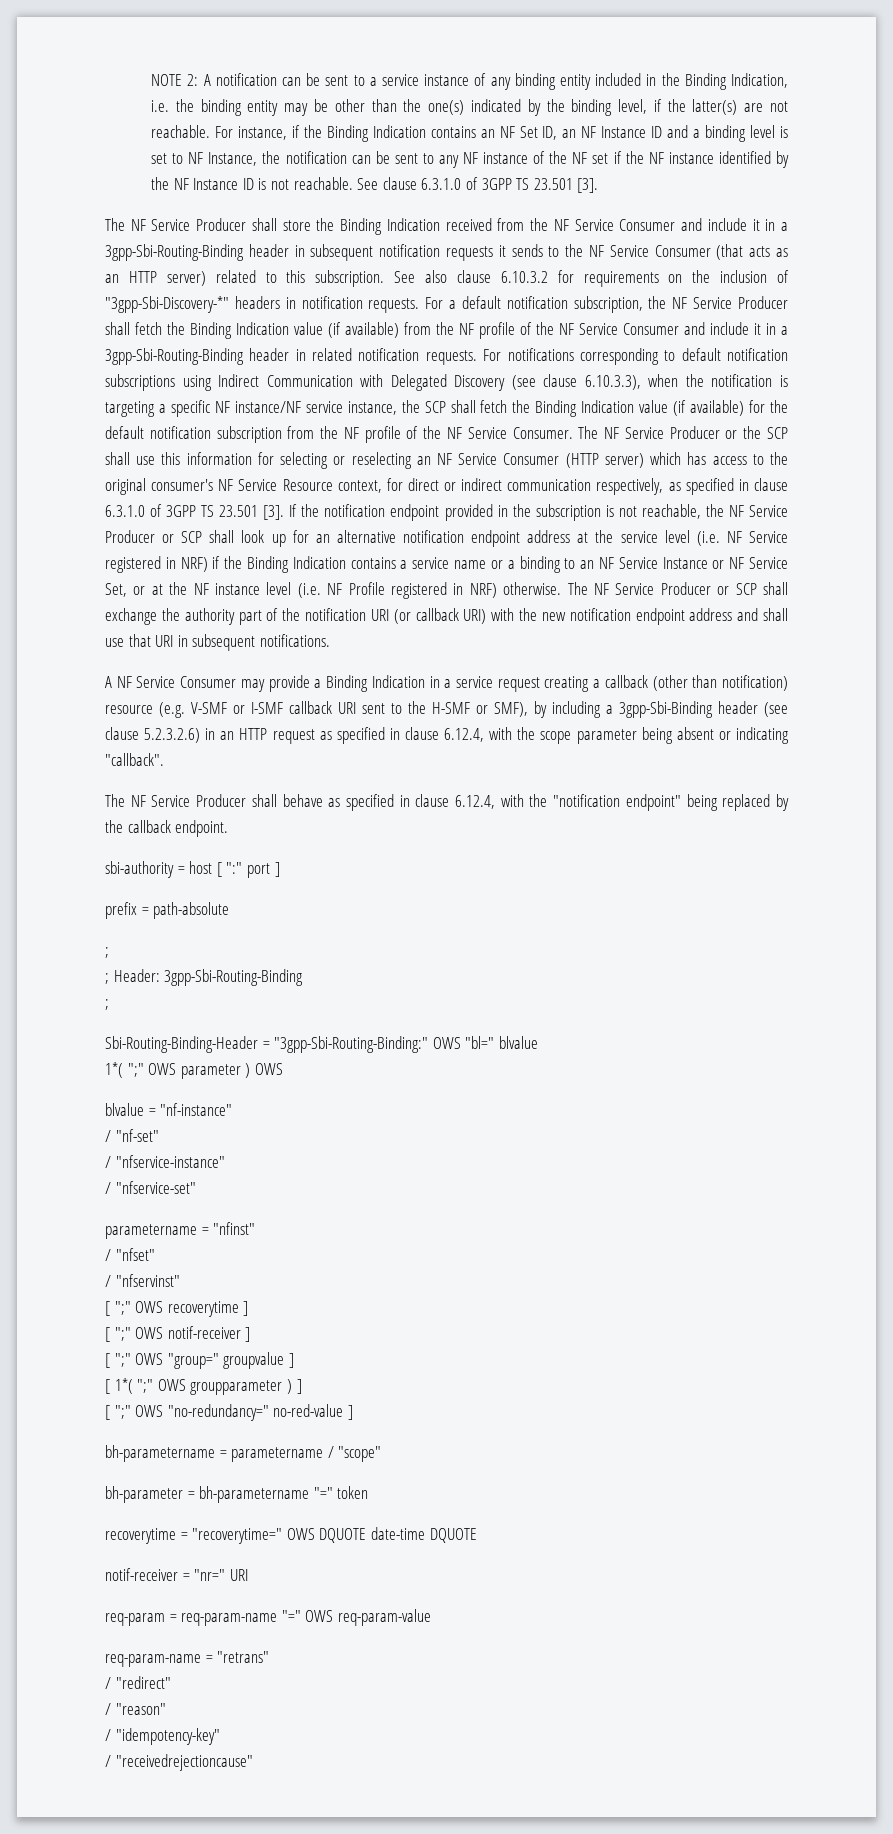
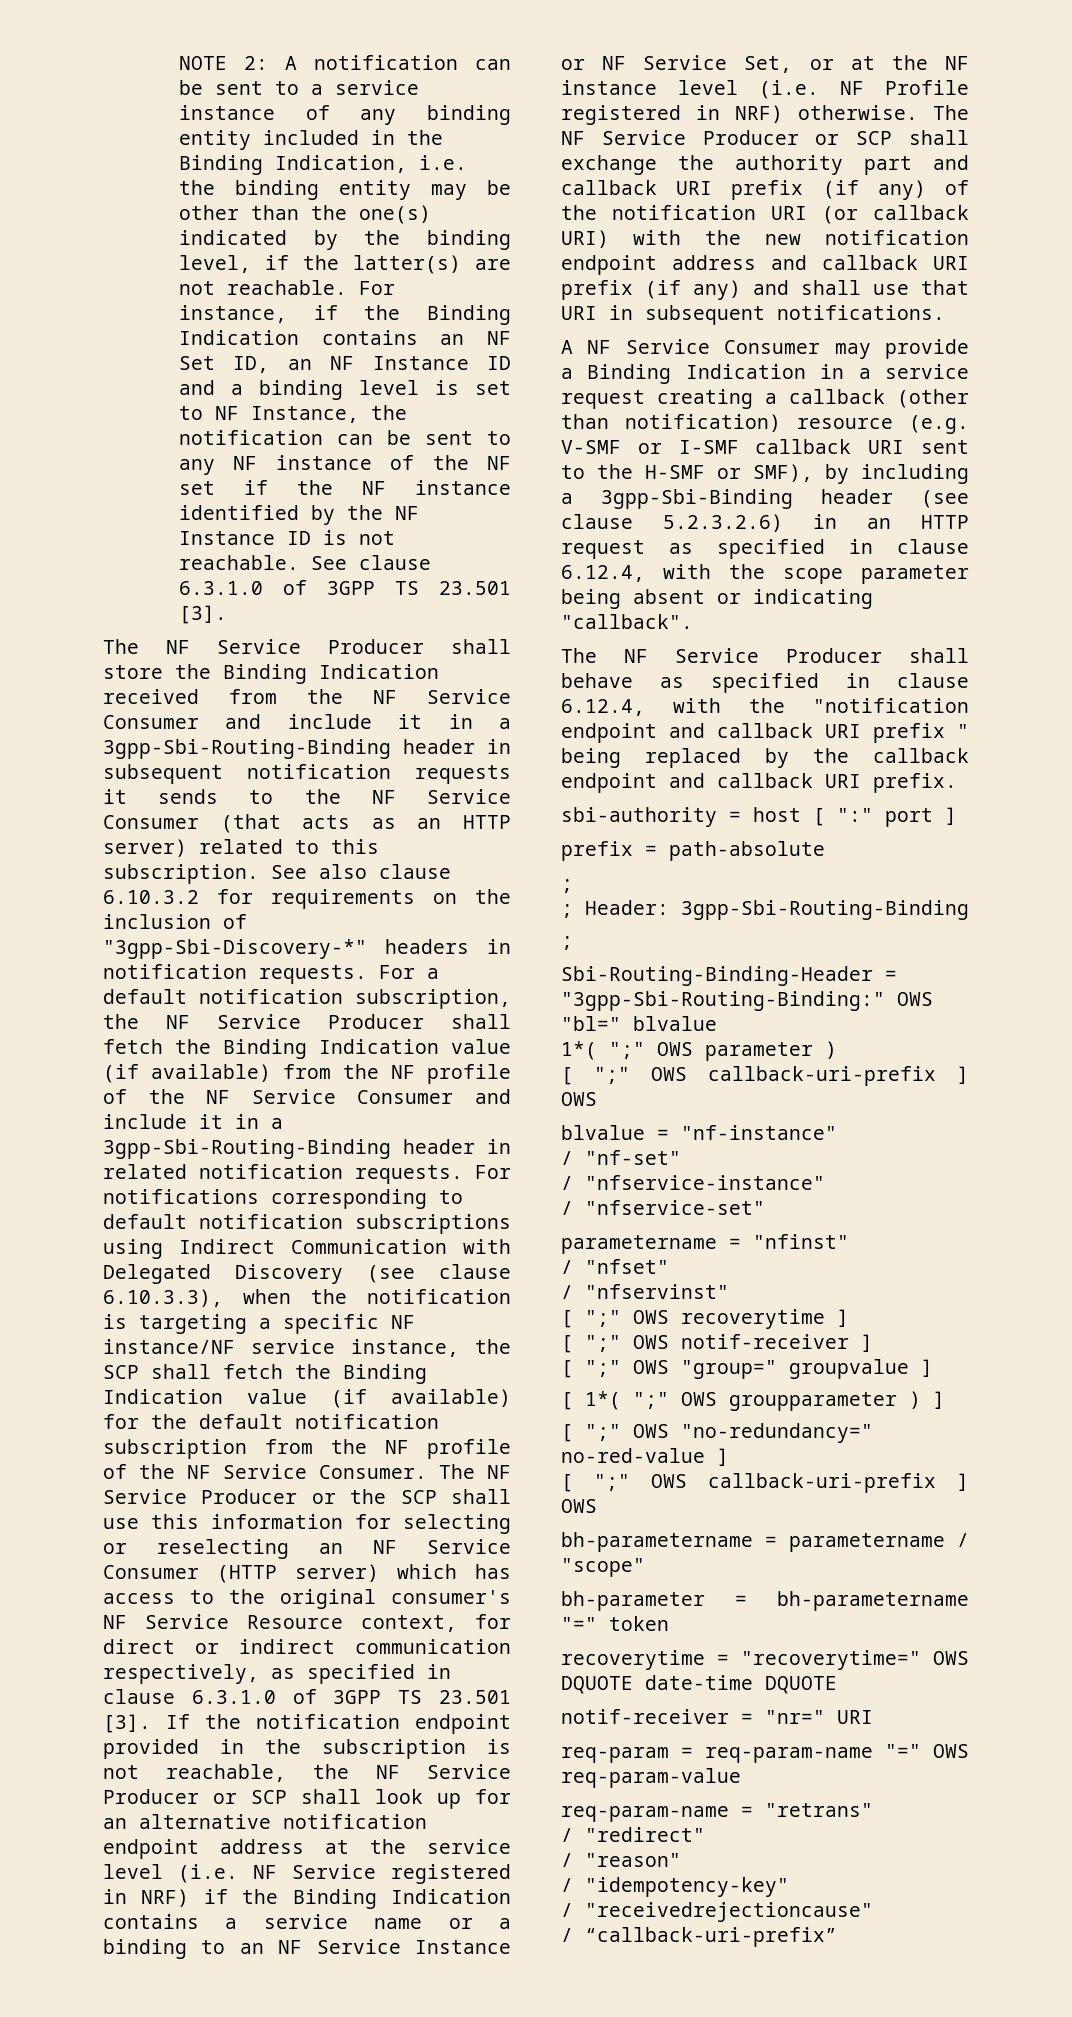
(262, 617) none -> [933,155,969,170] [561,180,926,200] and callback URI prefix (if any)
(759, 614) none -> [822,255,969,270] [561,280,789,300] callback URI prefix (if any) and
[625,794,681,811] endpoint" -> [561,723,969,743] endpoint and callback URI prefix "
[175,820,229,837] endpoint. -> [561,773,957,793] endpoint and callback URI prefix.
(251, 1070) none -> [561,1066,969,1086] // [ ";" OWS callback-uri-prefix ]
(353, 1412) none -> [561,1473,969,1493] [561,1499,597,1513] // [ ";" OWS callback-uri-prefix ] OWS
(253, 1762) none -> [561,1927,837,1947] // / “callback-uri-prefix”

